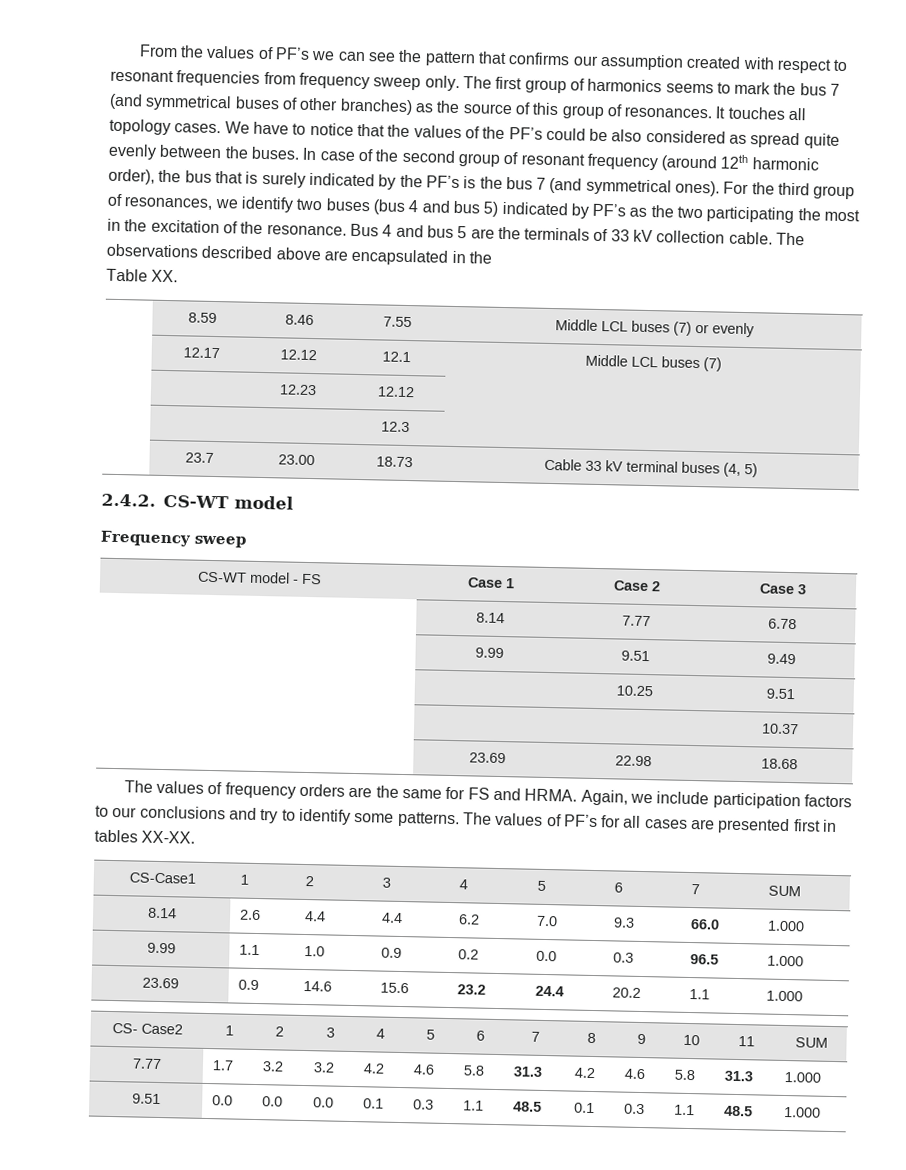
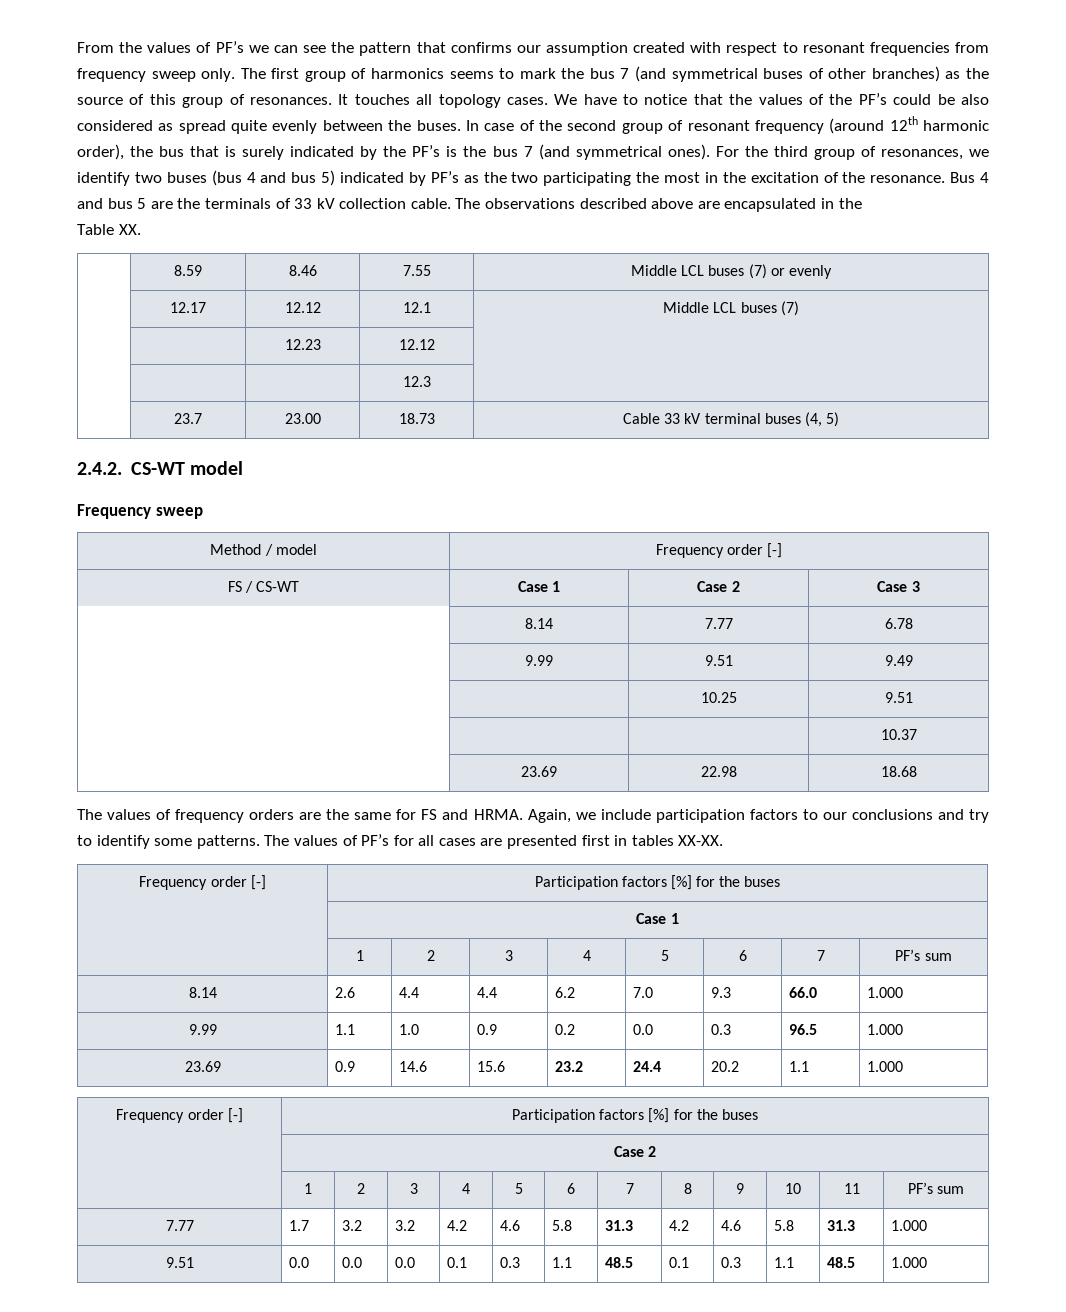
[197,571,322,585] CS-WT model - FS -> [210,544,317,556] [655,543,783,558] [227,581,300,593] Method / model | Frequency order [-] // FS / CS-WT
[129,872,196,884] [239,874,249,885] [304,875,314,887] [381,877,391,888] [458,879,468,890] [536,880,546,891] [613,882,623,893] [690,884,700,895] [767,885,801,897] CS-Case1 | 1 | 2 | 3 | 4 | 5 | 6 | 7 | SUM -> [139,875,266,890] [534,875,781,890] [636,913,679,924] [355,950,364,961] [426,950,435,961] [504,950,513,961] [582,950,591,961] [660,950,669,961] [738,950,747,961] [816,950,825,961] [895,949,952,961] Frequency order [-] | Participation factors [%] for the buses // | Case 1 // | 1 | 2 | 3 | 4 | 5 | 6 | 7 | PF’s sum
[112,1023,183,1035] CS- Case2 -> [116,1108,243,1123] [512,1108,758,1123] [613,1146,657,1157] Frequency order [-] | Participation factors [%] for the buses // | Case 2 //
[795,1037,828,1048] SUM -> [907,1182,965,1194] PF’s sum

